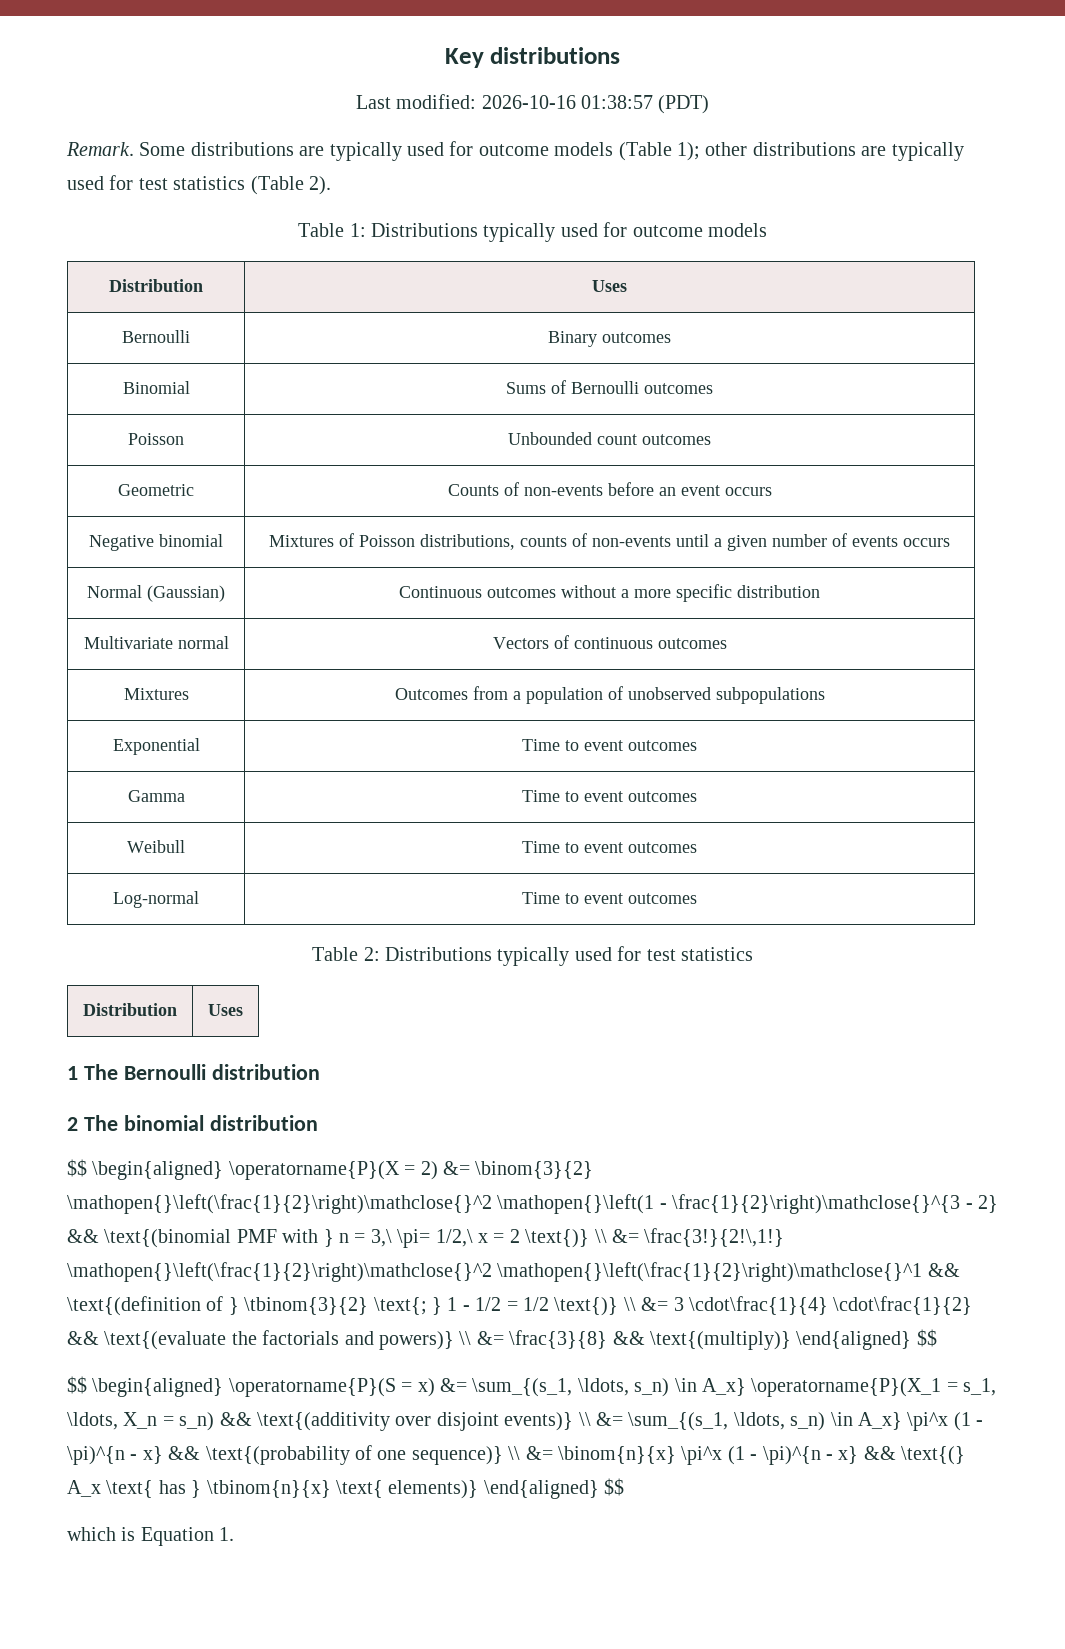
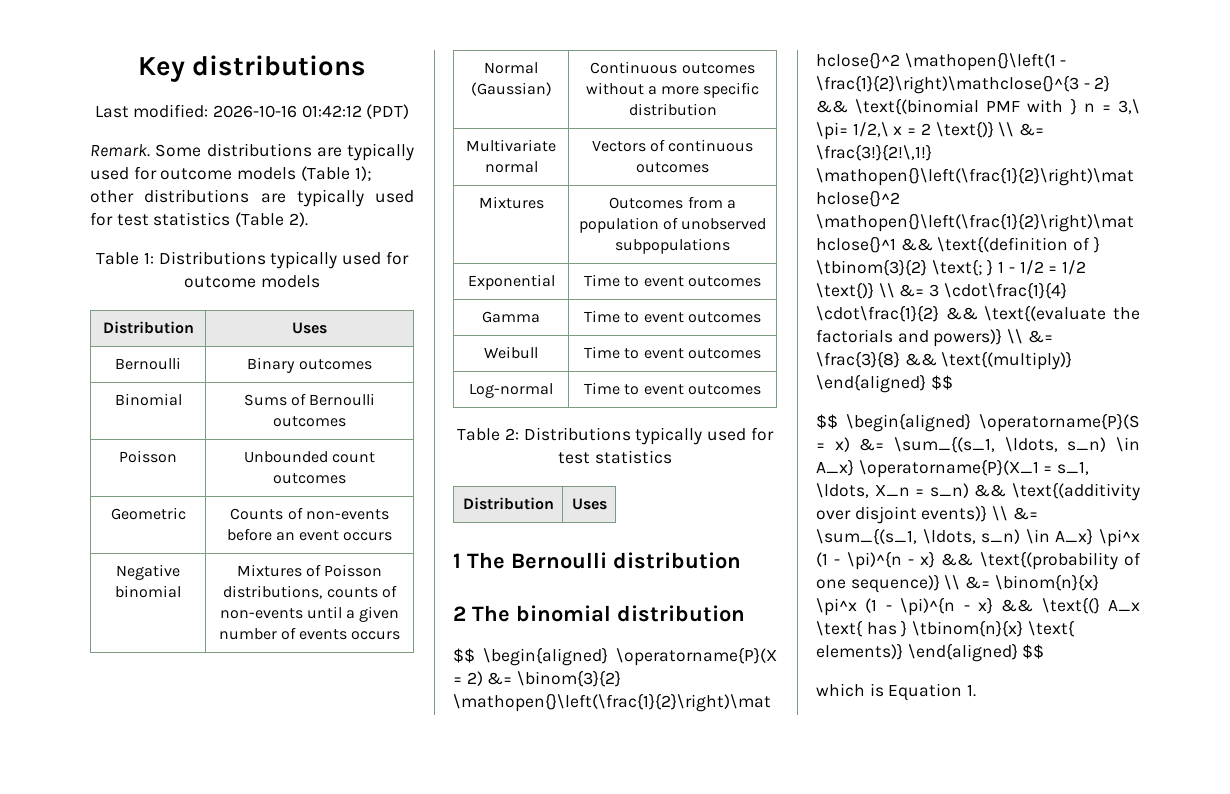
[580,95,653,109] 01:38:57 -> [301,105,362,118] 01:42:12

